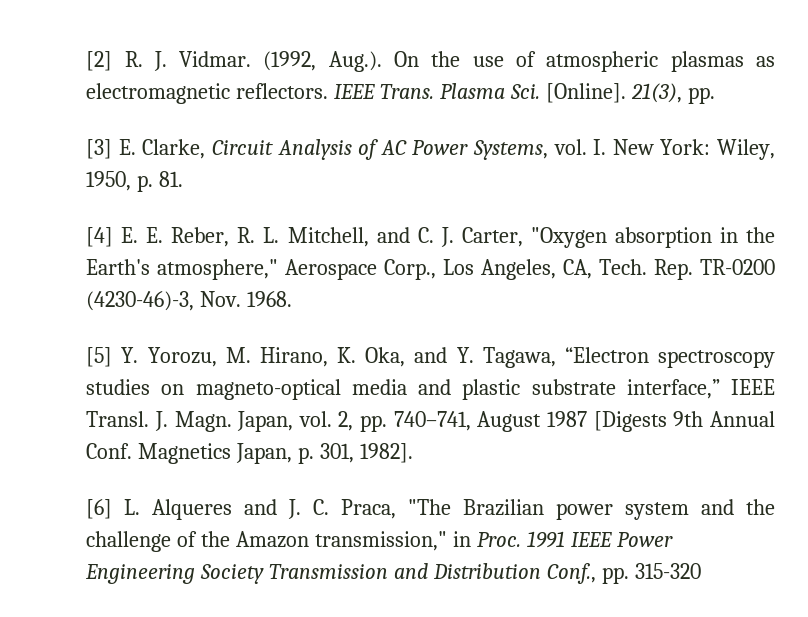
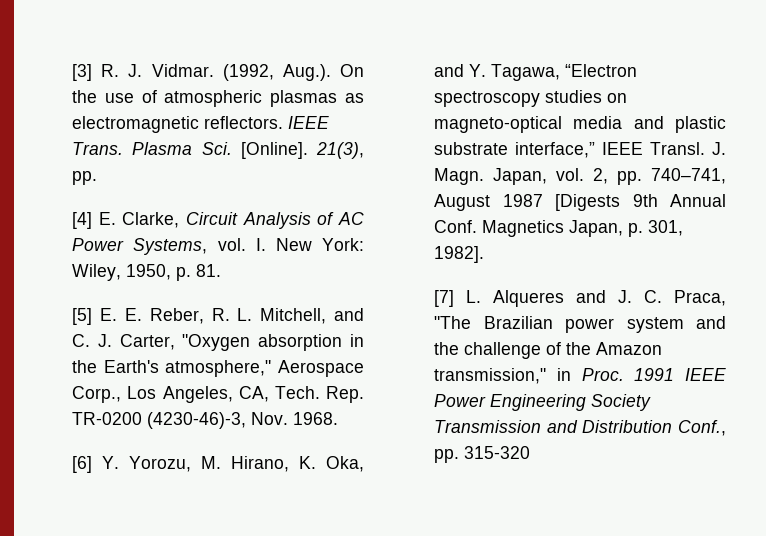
[86,51,113,71] [2] -> [72,64,93,81] [3]
[86,139,113,159] [3] -> [72,212,93,229] [4]
[86,227,114,247] [4] -> [72,308,93,325] [5]
[86,347,113,367] [5] -> [72,456,93,473] [6]
[86,499,113,519] [6] -> [434,290,455,307] [7]

